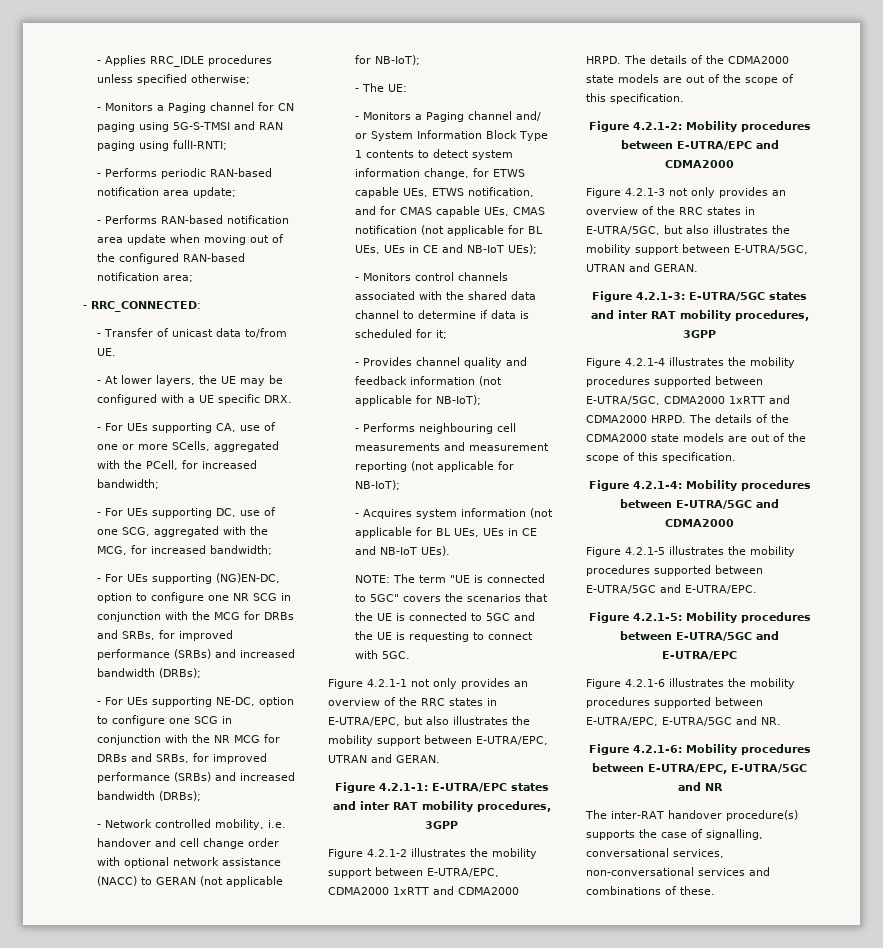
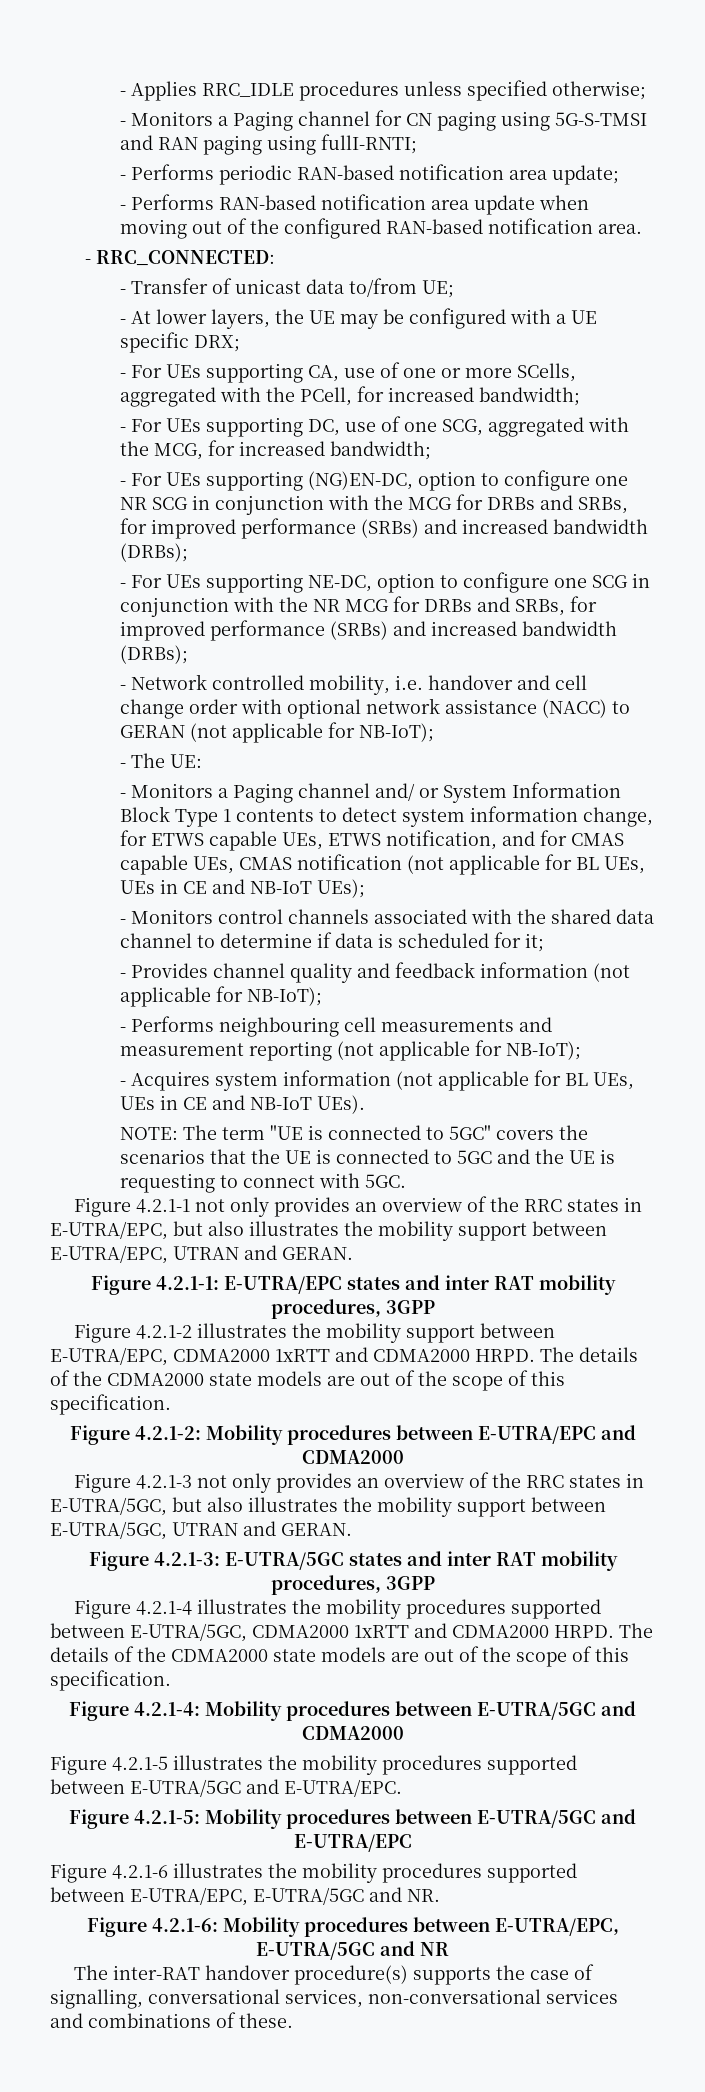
[162,275,193,282] area; -> [598,224,643,234] area.
[96,348,116,356] UE. -> [422,280,455,298] UE;
[263,395,292,403] DRX. -> [194,335,241,352] DRX;

